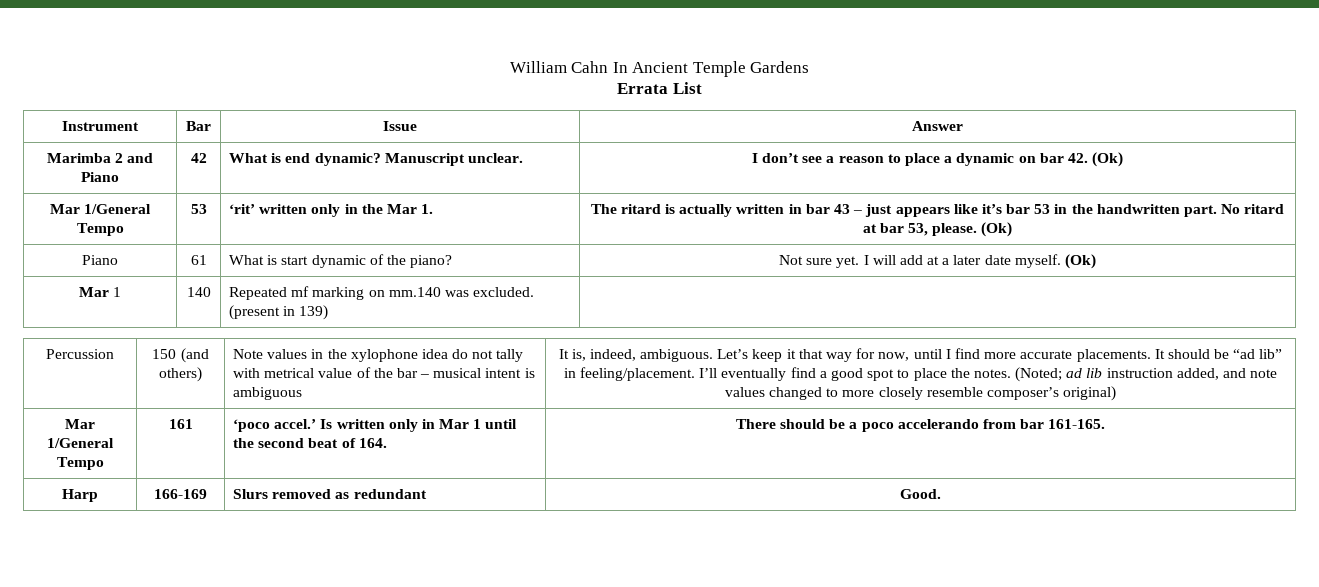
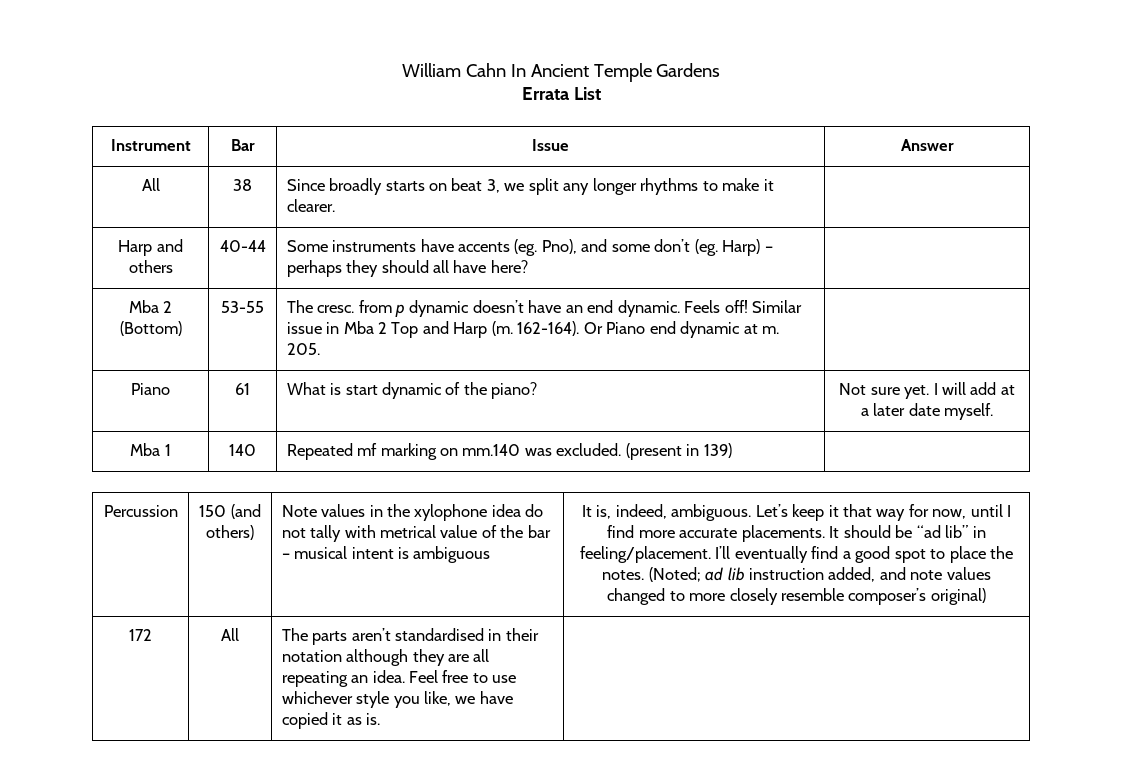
[46,153,154,163] [81,172,119,182] [190,153,207,163] [228,153,523,166] [751,152,1124,167] [49,204,152,214] [76,223,124,236] [190,204,207,214] [228,204,434,217] [590,204,1285,217] [862,222,1013,237] Marimba 2 and Piano | 42 | What is end dynamic? Manuscript unclear. | I don’t see a reason to place a dynamic on bar 42. (Ok) // Mar 1/General Tempo | 53 | ‘rit’ written only in the Mar 1. | The ritard is actually written in bar 43 – just appears like it’s bar 53 in the handwritten part. No ritard at bar 53, please. (Ok) -> [141,178,160,191] [233,179,252,191] [286,178,774,195] [286,199,335,212] [118,239,183,256] [128,260,173,273] [219,240,266,252] [286,239,773,256] [286,260,528,277] [128,300,173,313] [119,321,182,336] [221,301,264,313] [286,300,803,317] [286,321,779,338] [286,343,320,355] All | 38 | Since broadly starts on beat 3, we split any longer rhythms to make it clearer. | // Harp and others | 40-44 | Some instruments have accents (eg. Pno), and some don’t (eg. Harp) – perhaps they should all have here? | // Mba 2 (Bottom) | 53-55 | The cresc. from p dynamic doesn’t have an end dynamic. Feels off! Similar issue in Mba 2 Top and Harp (m. 162-164). Or Piano end dynamic at m. 205. |
[1065,254,1097,269] [78,287,109,297] (Ok) // Mar -> [130,443,161,456] // Mba
[65,419,95,429] [47,438,114,448] [56,457,104,470] [168,419,193,429] [232,419,518,432] [232,438,387,448] [735,419,1106,432] [62,489,98,502] [154,489,207,499] [232,489,427,499] [899,489,941,499] Mar 1/General Tempo | 161 | ‘poco accel.’ Is written only in Mar 1 until the second beat of 164. | There should be a poco accelerando from bar 161-165. // Harp | 166-169 | Slurs removed as redundant | Good. -> [129,629,152,641] [221,628,239,641] [281,628,539,645] [281,649,490,666] [281,670,517,687] [281,691,513,708] [281,712,380,729] 172 | All | The parts aren’t standardised in their notation although they are all repeating an idea. Feel free to use whichever style you like, we have copied it as is. |

